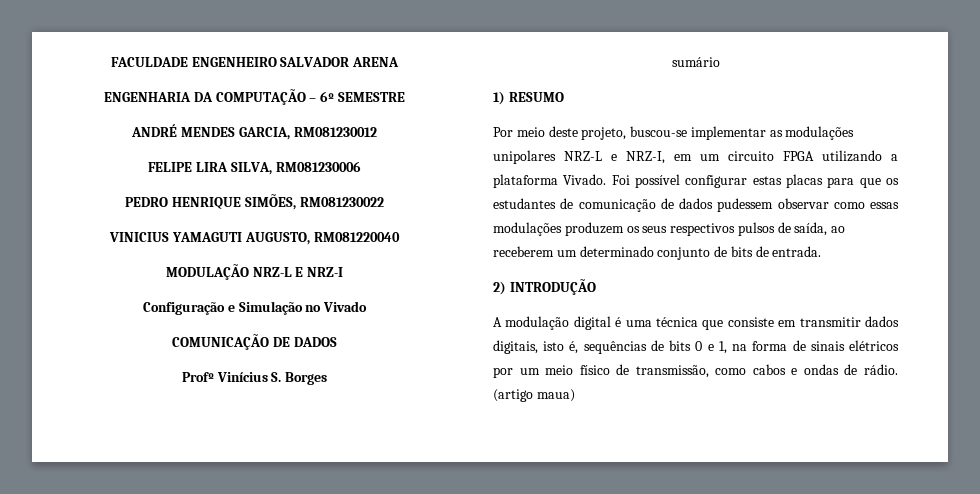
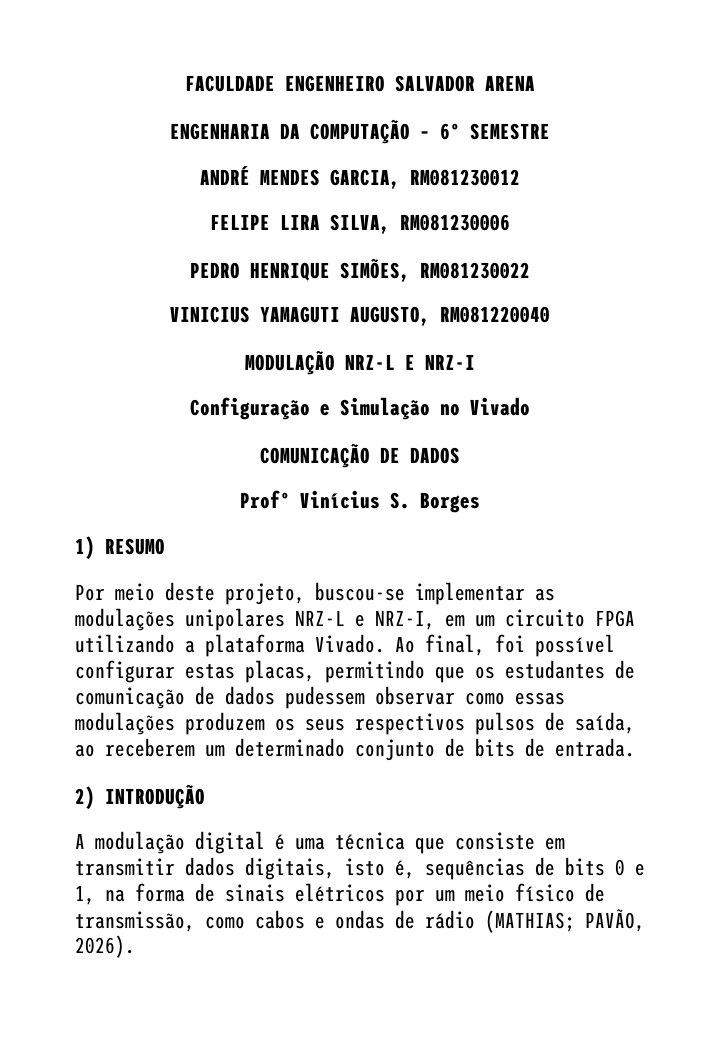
[671,57,720,67] // sumário -> (480, 502) none
[611,175,630,185] Foi -> [395,634,525,656] Ao final, foi
[786,174,855,188] placas para -> [245,660,425,683] placas, permitindo
[864,364,898,375] [493,389,575,402] rádio. (artigo maua) -> [425,909,645,933] [75,935,135,958] rádio (MATHIAS; PAVÃO, 2026).

